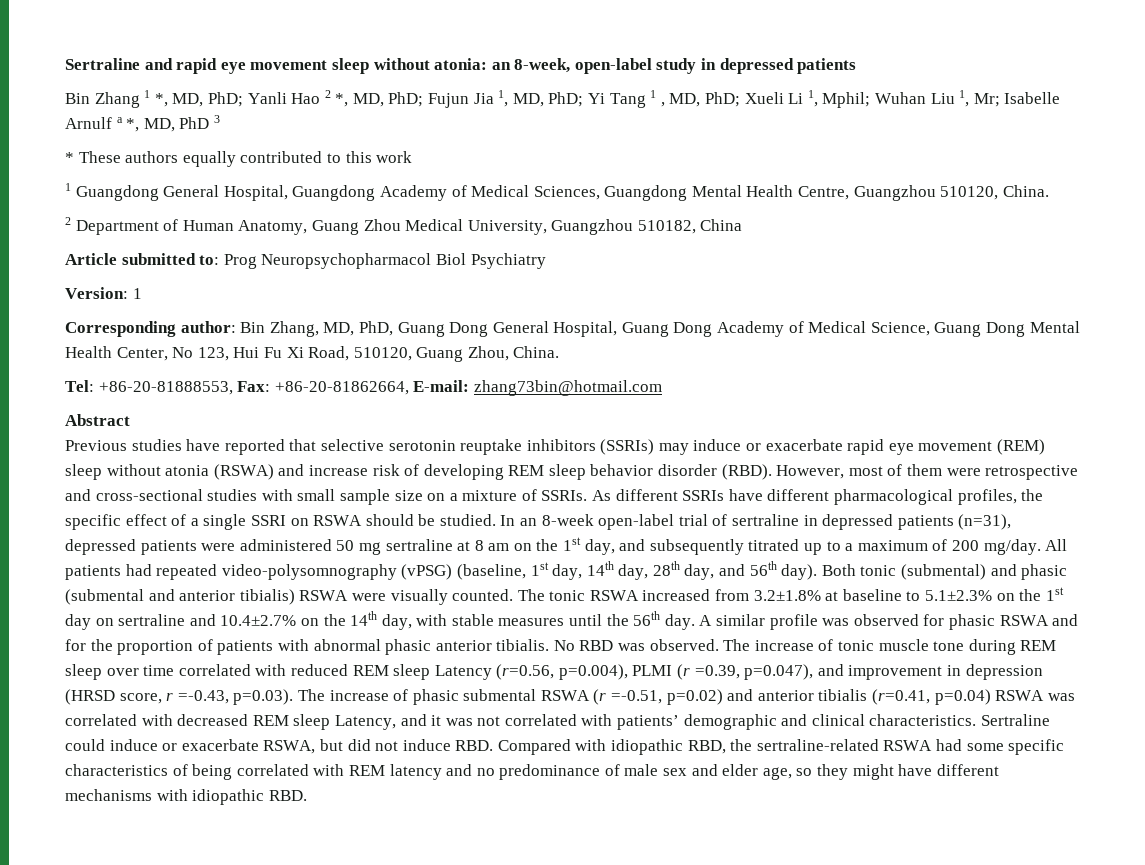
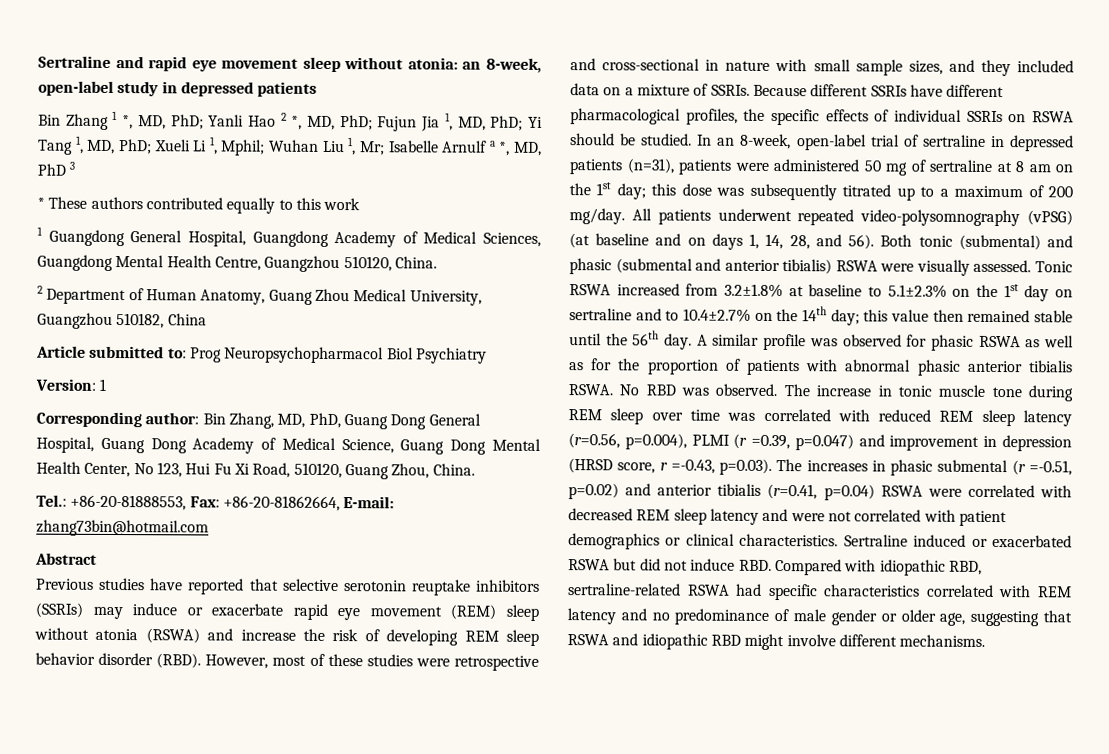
[650,90,657,98] [660,102,665,107] 1 , -> [75,135,84,154] 1,
[182,151,323,167] equally contributed -> [145,197,276,214] contributed equally
[65,380,94,392] Tel: -> [36,494,67,507] Tel.:
(368, 470) none -> [303,628,325,641] the
[907,464,943,476] them -> [327,653,413,667] these studies
[207,489,258,501] studies -> [705,59,771,71] in nature
[394,490,423,501] size -> [908,59,1074,77] [570,83,600,96] sizes, and they included data
[592,490,612,501] As -> [752,84,807,97] Because
[125,514,286,530] effect of a single SSRI -> [825,109,1003,123] effects of individual SSRIs
[541,514,594,526] 8-week -> [740,133,792,150] 8-week,
[65,539,136,555] depressed -> (674, 166) none
(381, 548) none -> [910,159,926,172] of
[584,539,646,555] day, and -> [616,183,745,200] day; this dose was
[125,564,152,576] had -> [717,208,792,222] underwent
[456,561,818,580] (baseline, 1st day, 14th day, 28th day, and 56th day). -> [569,233,875,250] (at baseline and on days 1, 14, 28, and 56).
[452,589,586,601] counted. The tonic -> [973,259,1073,273] assessed. Tonic
(216, 620) none -> [665,310,680,321] to
[381,614,565,630] day, with stable measures -> [830,309,1073,326] day; this value then remained stable
[1052,614,1079,626] and -> [1025,335,1074,348] [569,362,584,371] as well as
[496,639,550,651] tibialis. -> [1029,360,1073,373] [568,384,613,396] tibialis RSWA.
[818,639,834,651] of -> [877,385,892,397] in
(175, 670) none -> [727,412,756,421] was
[434,665,492,680] Latency -> [1023,410,1072,427] latency
[744,664,814,680] p=0.047), -> [794,434,854,451] p=0.047)
[329,689,409,701] increase of -> [806,460,886,472] increases in
[540,690,590,701] RSWA -> (1009, 466) none
[1047,693,1075,701] was -> [927,488,962,497] were
[334,714,1051,730] [65,739,316,754] Latency, and it was not correlated with patients’ demographic and clinical characteristics. Sertraline could induce or exacerbate RSWA, -> [709,508,1007,527] [568,533,1072,550] [568,559,610,571] latency and were not correlated with patient demographics or clinical characteristics. Sertraline induced or exacerbated RSWA
[730,739,753,751] the -> (982, 567) none
[966,743,1004,751] some -> (763, 589) none
[172,764,233,780] of being -> (921, 590) none
[663,764,999,780] [65,789,307,805] sex and elder age, so they might have different mechanisms with idiopathic RBD. -> [830,609,1072,627] [567,633,986,651] gender or older age, suggesting that RSWA and idiopathic RBD might involve different mechanisms.

